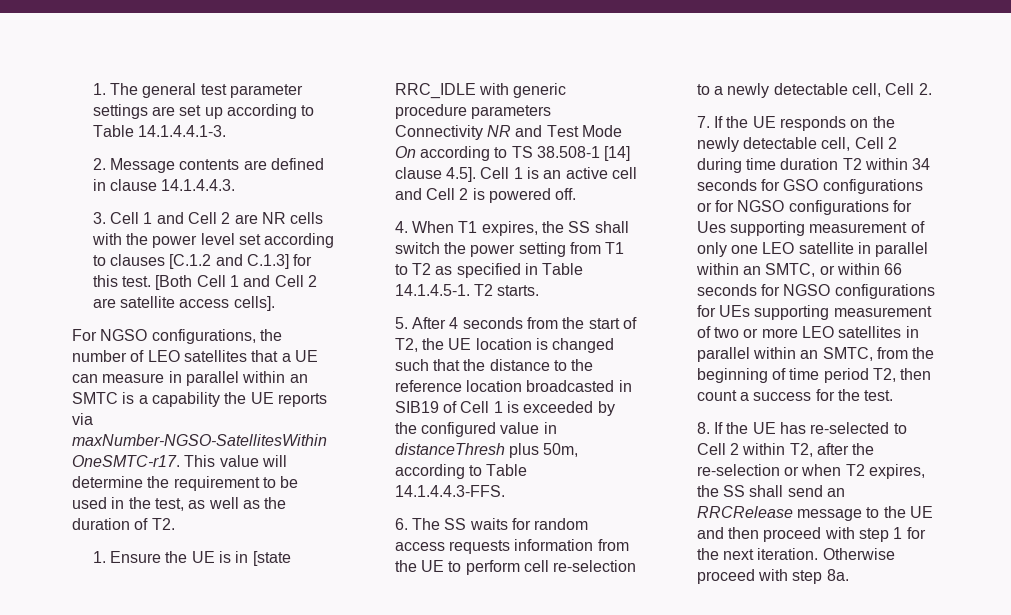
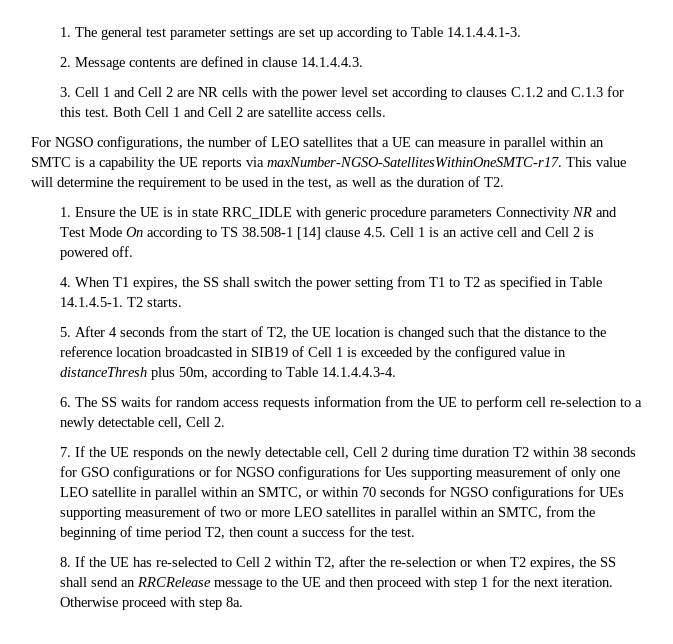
[169,254,290,269] [C.1.2 and C.1.3] -> [510,87,603,97] C.1.2 and C.1.3
[155,275,193,290] [Both -> [112,107,142,117] Both
[233,296,275,311] cells]. -> [355,107,386,117] cells.
[252,551,291,566] [state -> [191,208,218,217] state
[446,167,477,182] 4.5]. -> [363,227,386,237] 4.5.
[394,485,505,497] 14.1.4.4.3-FFS. -> [321,367,396,377] 14.1.4.4.3-4.
[912,158,931,170] 34 -> [572,447,587,457] 38
[884,263,903,275] 66 -> [361,487,376,497] 70

